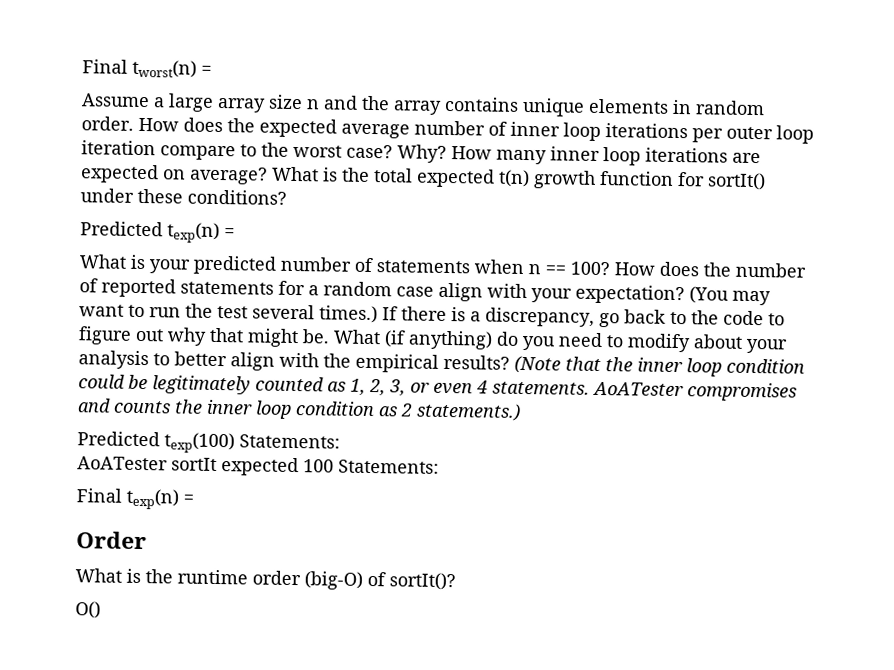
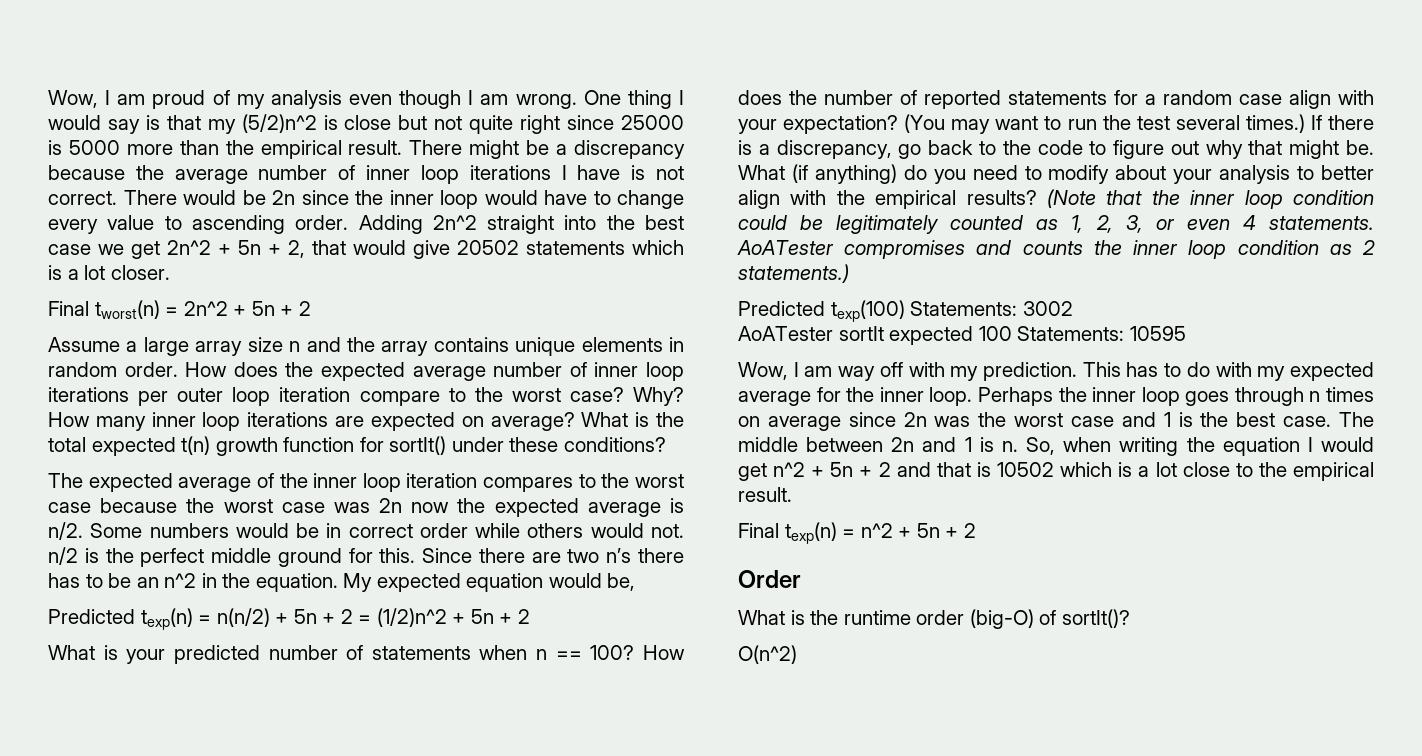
[82,59,212,78] Final tworst(n) = -> [48,90,684,109] [48,114,684,134] [48,140,686,159] [48,165,685,184] [48,190,684,209] [48,215,684,234] [48,240,684,259] [48,265,170,280] [48,300,311,319] Wow, I am proud of my analysis even though I am wrong. One thing I would say is that my (5/2)n^2 is close but not quite right since 25000 is 5000 more than the empirical result. There might be a discrepancy because the average number of inner loop iterations I have is not correct. There would be 2n since the inner loop would have to change every value to ascending order. Adding 2n^2 straight into the best case we get 2n^2 + 5n + 2, that would give 20502 statements which is a lot closer. // Final tworst(n) = 2n^2 + 5n + 2
[80,221,235,244] Predicted texp(n) = -> [48,473,684,492] [48,498,684,517] [48,522,684,540] [48,547,685,567] [48,573,636,592] [48,608,530,630] The expected average of the inner loop iteration compares to the worst case because the worst case was 2n now the expected average is n/2. Some numbers would be in correct order while others would not. n/2 is the perfect middle ground for this. Since there are two n’s there has to be an n^2 in the equation. My expected equation would be, // Predicted texp(n) = n(n/2) + 5n + 2 = (1/2)n^2 + 5n + 2
(340, 441) none -> [1022,301,1073,316] 3002
[76,488,194,510] // Final texp(n) = -> [1129,326,1186,341] [738,362,1374,381] [738,387,1374,406] [738,412,1374,431] [738,437,1375,456] [738,462,1374,481] [738,487,792,502] [738,522,976,544] 10595 // Wow, I am way off with my prediction. This has to do with my expected average for the inner loop. Perhaps the inner loop goes through n times on average since 2n was the worst case and 1 is the best case. The middle between 2n and 1 is n. So, when writing the equation I would get n^2 + 5n + 2 and that is 10502 which is a lot close to the empirical result. // Final texp(n) = n^2 + 5n + 2
[75,601,101,619] O() -> [738,645,797,664] O(n^2)

